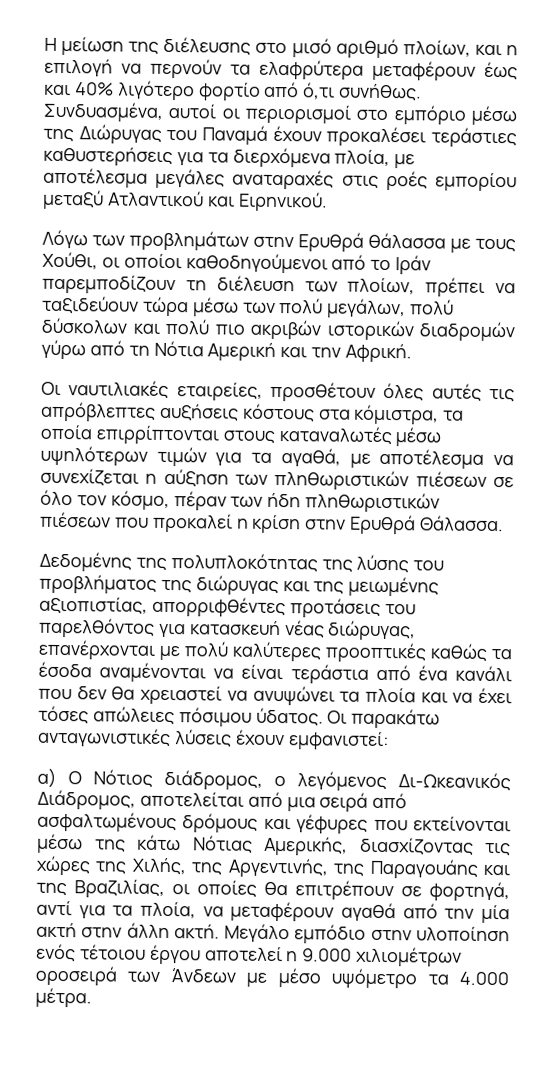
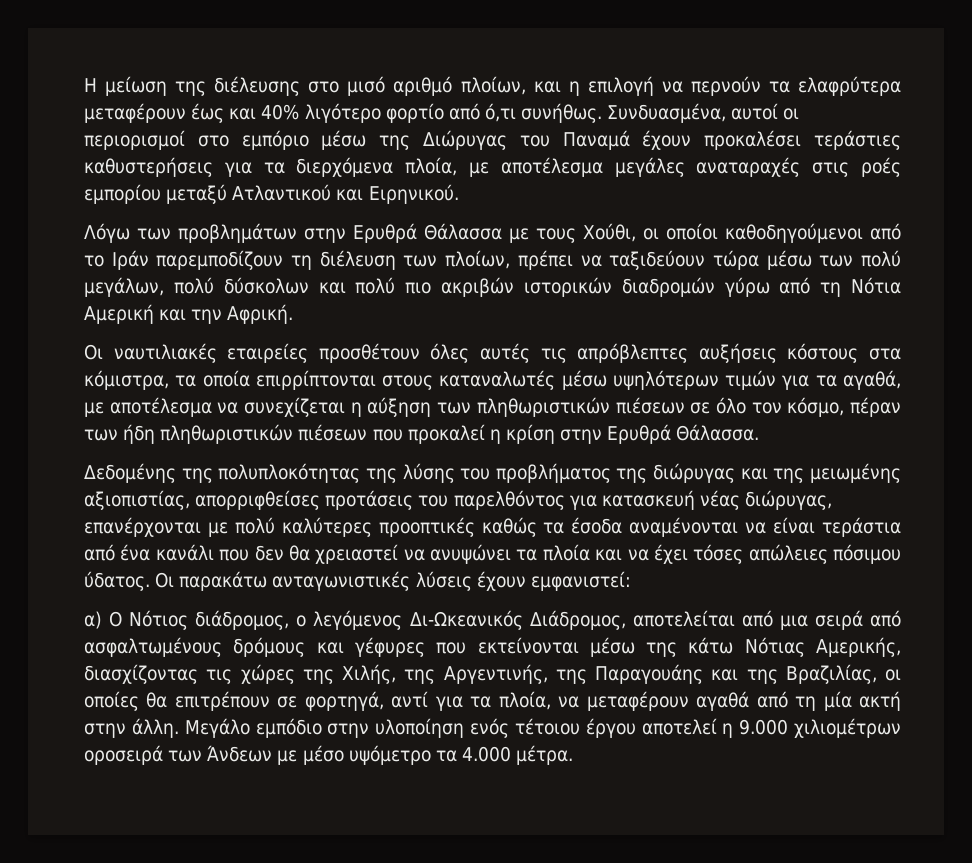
[368,232,446,249] θάλασσα -> [424,223,502,240] Θάλασσα
[176,382,263,401] εταιρείες, -> [227,343,309,363] εταιρείες
[151,596,286,618] απορριφθέντες -> [195,490,321,510] απορριφθείσες
[444,908,475,919] την -> [795,696,817,711] τη
[126,922,220,939] άλλη ακτή. -> [131,718,179,738] άλλη.

